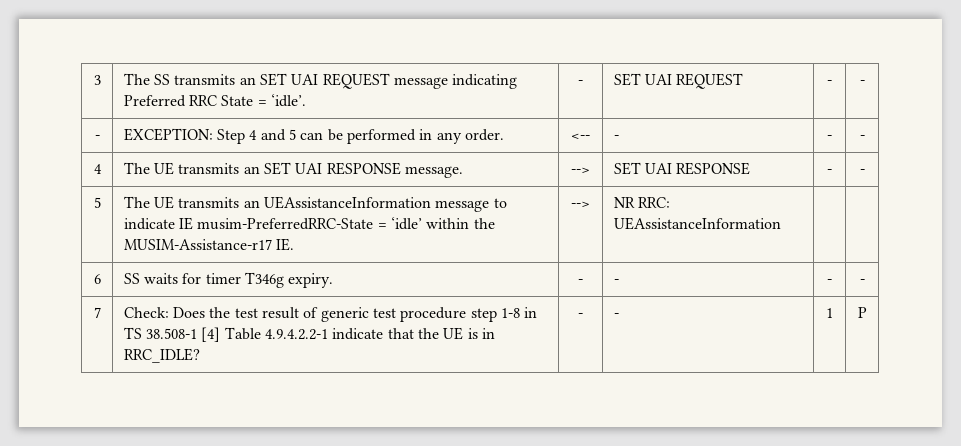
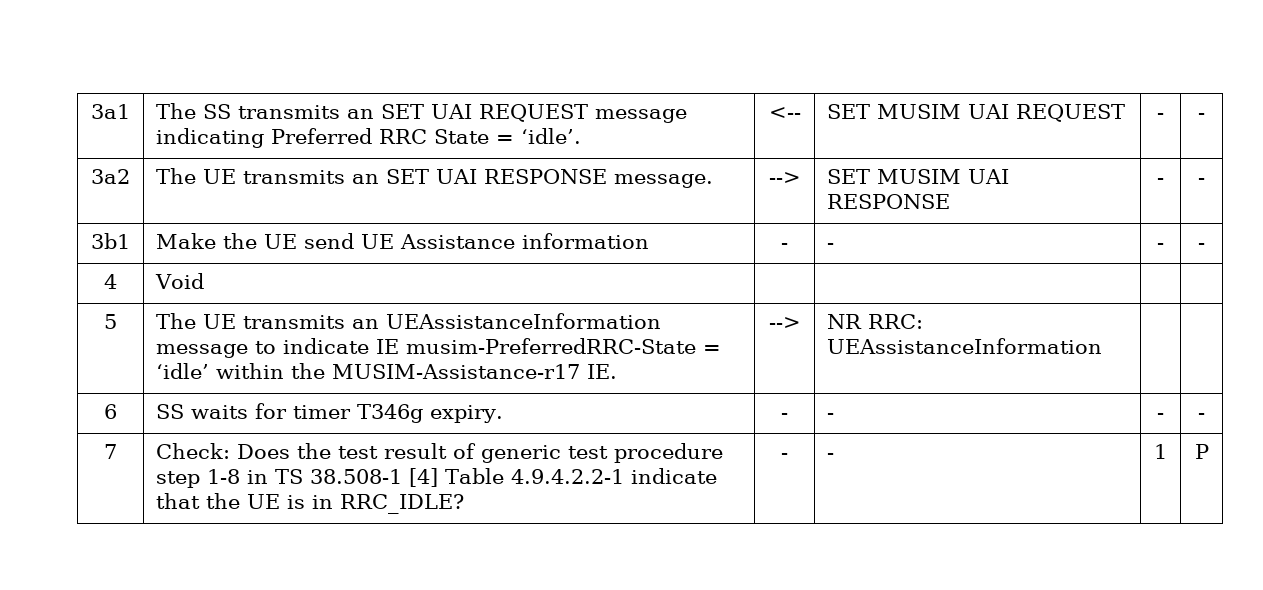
[93,75,101,85] 3 -> [91,104,130,119] 3a1
[578,80,583,85] [613,73,641,86] - | SET -> [768,107,801,119] [827,104,962,119] <-- | SET MUSIM
[94,135,100,140] [123,128,505,144] [571,133,590,140] [613,135,619,140] [827,135,832,140] [859,135,865,140] [93,164,102,174] - | EXCEPTION: Step 4 and 5 can be performed in any order. | <-- | - | - | - // 4 -> [91,169,130,184] 3a2
(641, 168) none -> [877,169,962,184] MUSIM
(865, 171) none -> [91,233,130,249] [156,233,650,249] [781,243,788,249] [827,243,835,249] [1157,243,1164,249] [1198,243,1205,249] [104,274,117,289] [155,273,205,289] // 3b1 | Make the UE send UE Assistance information | - | - | - | - // 4 | Void | | | |

